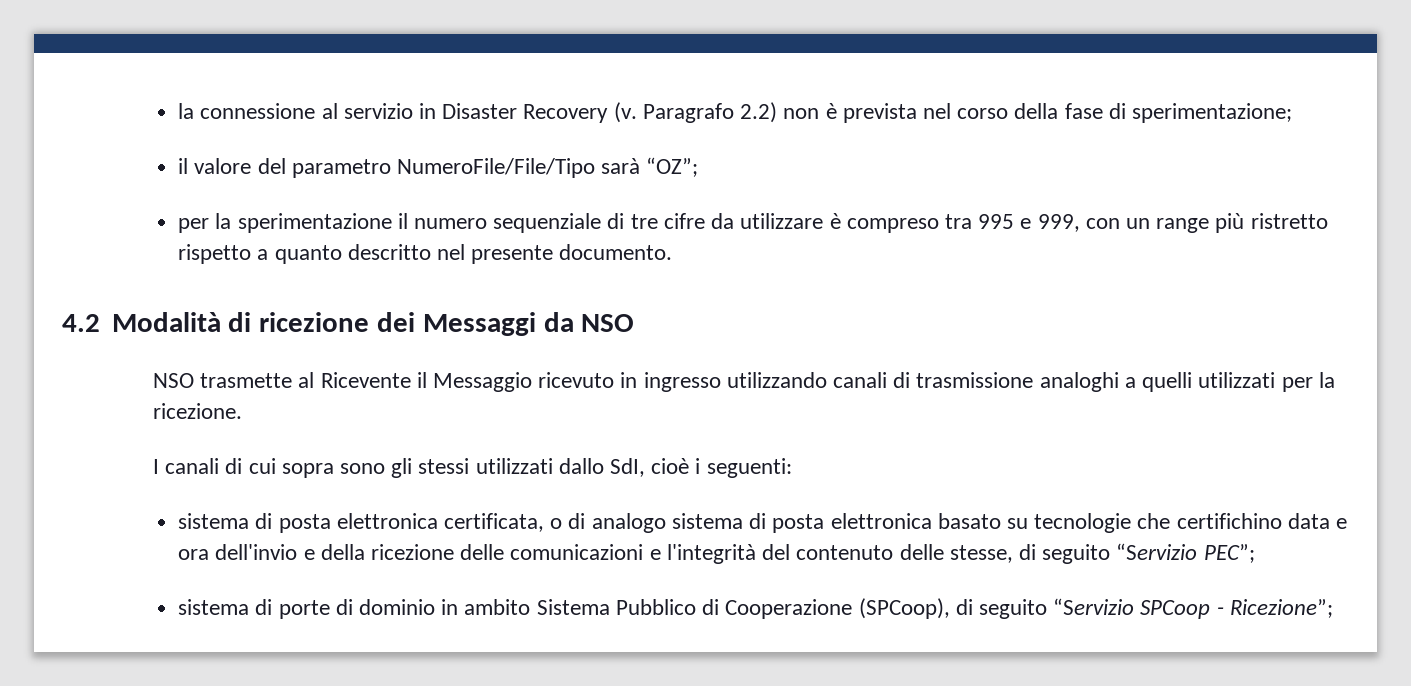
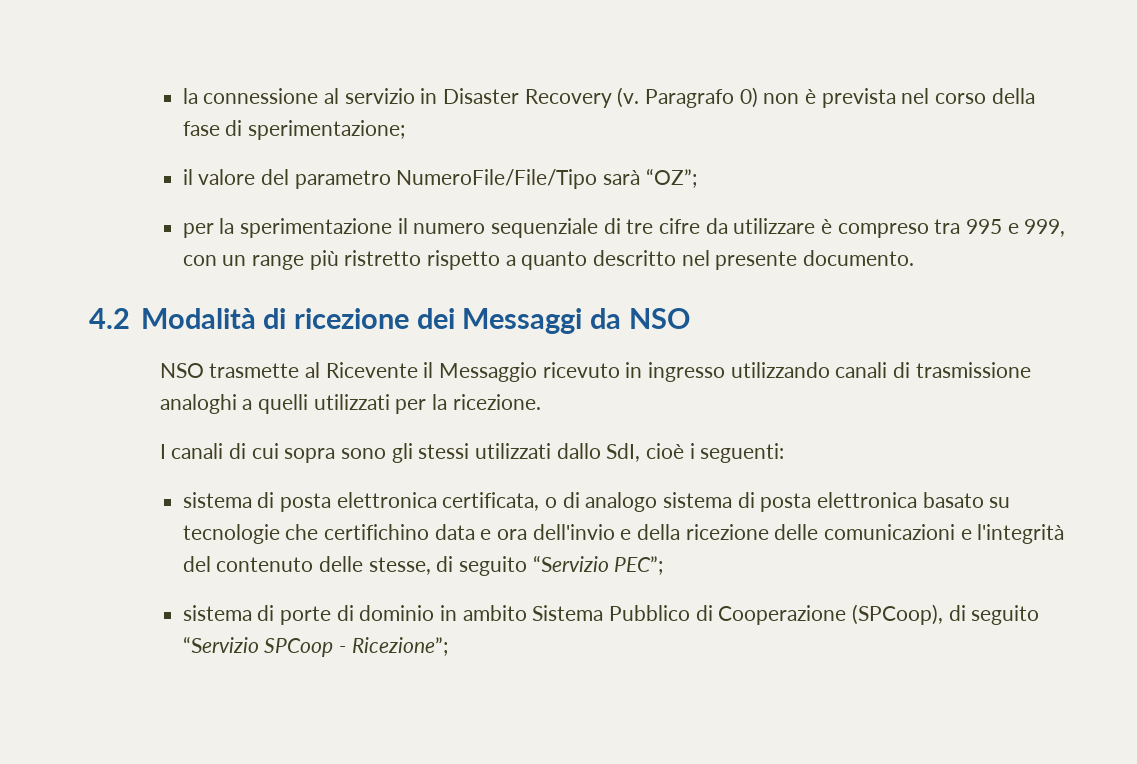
[740,102,778,123] 2.2) -> [739,87,758,108] 0)

